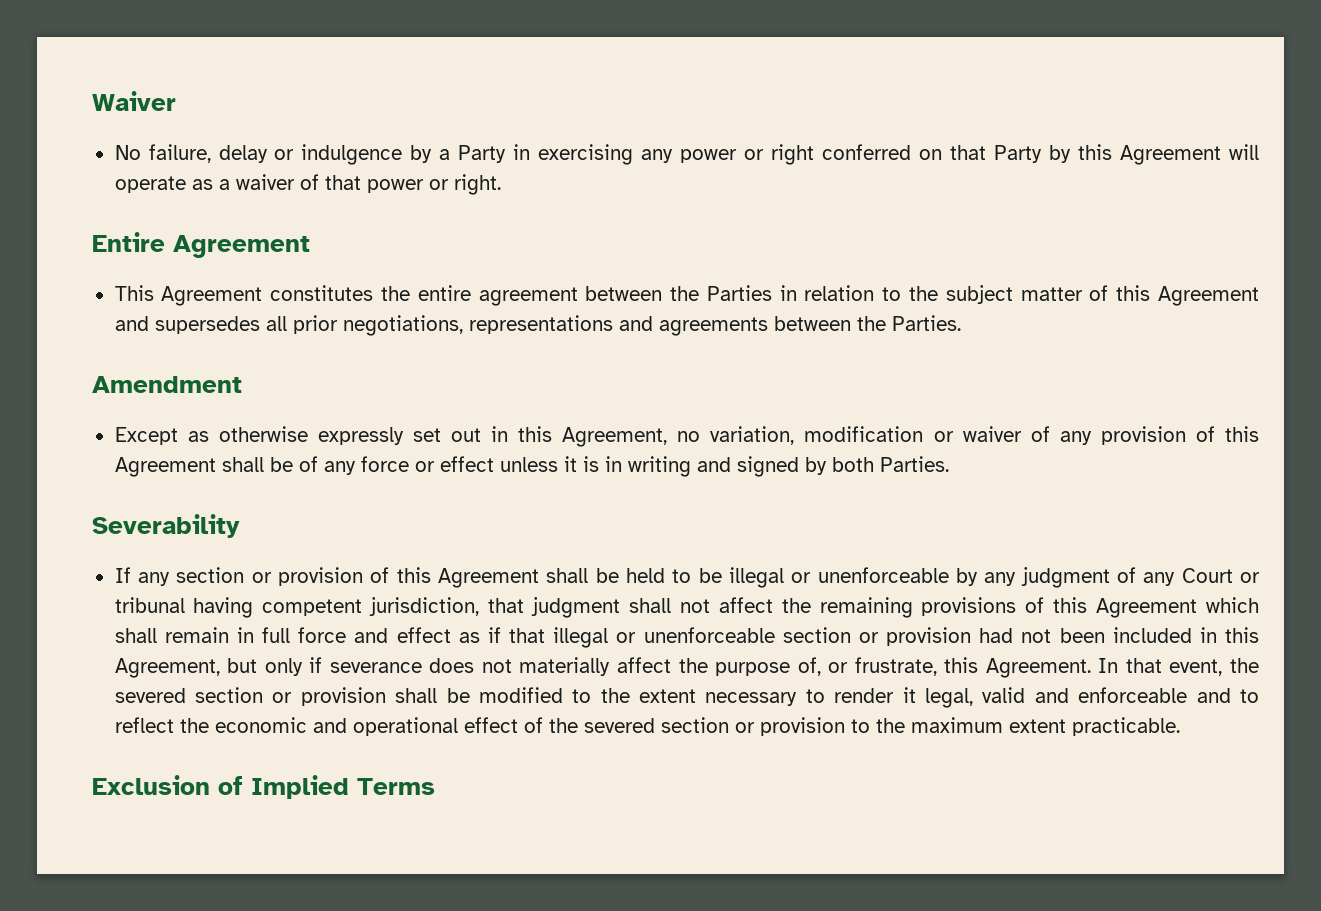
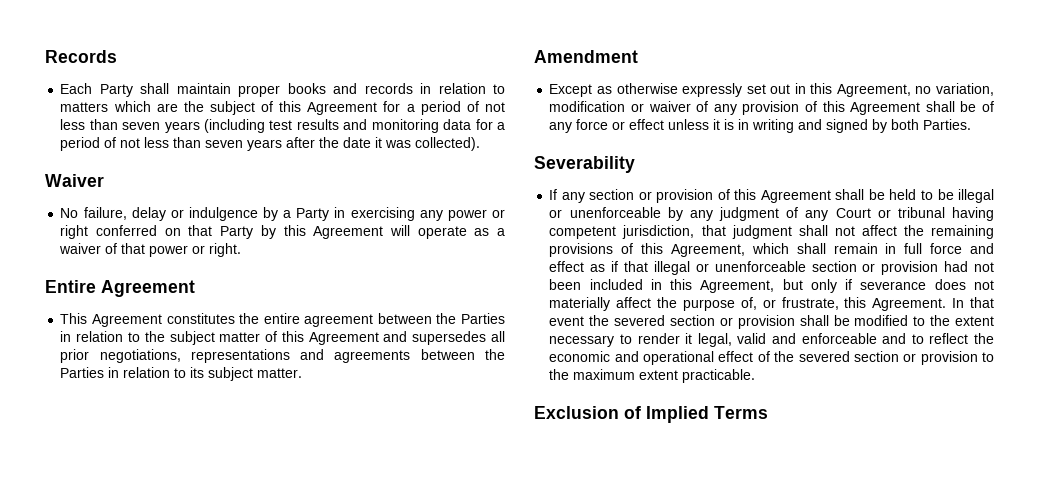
(92, 101) none -> [45,50,117,63] [60,83,505,97] [60,101,505,115] [60,119,506,133] [60,137,481,151] Records // Each Party shall maintain proper books and records in relation to matters which are the subject of this Agreement for a period of not less than seven years (including test results and monitoring data for a period of not less than seven years after the date it was collected). //
[891,315,961,331] Parties. -> [60,367,303,381] Parties in relation to its subject matter.
[1096,598,1198,618] Agreement -> [670,244,745,257] Agreement,
[1169,659,1223,676] event, -> [549,316,585,326] event

